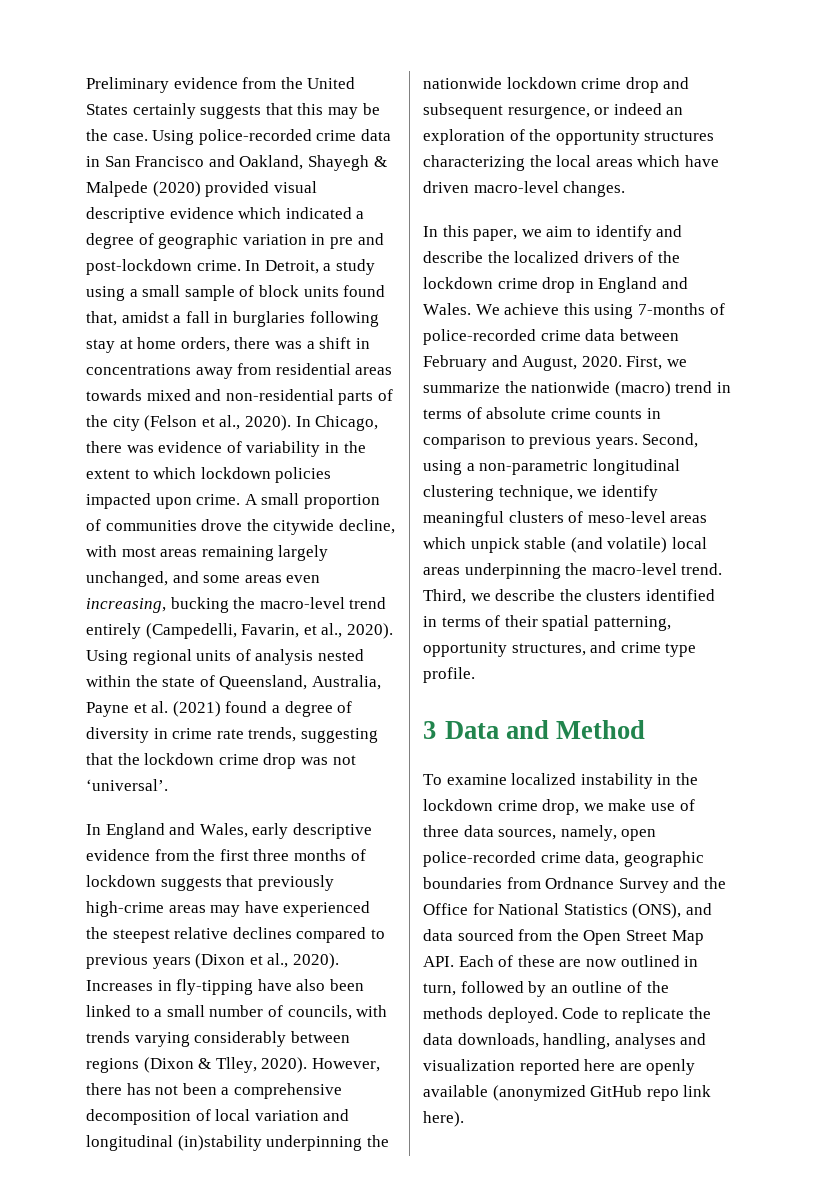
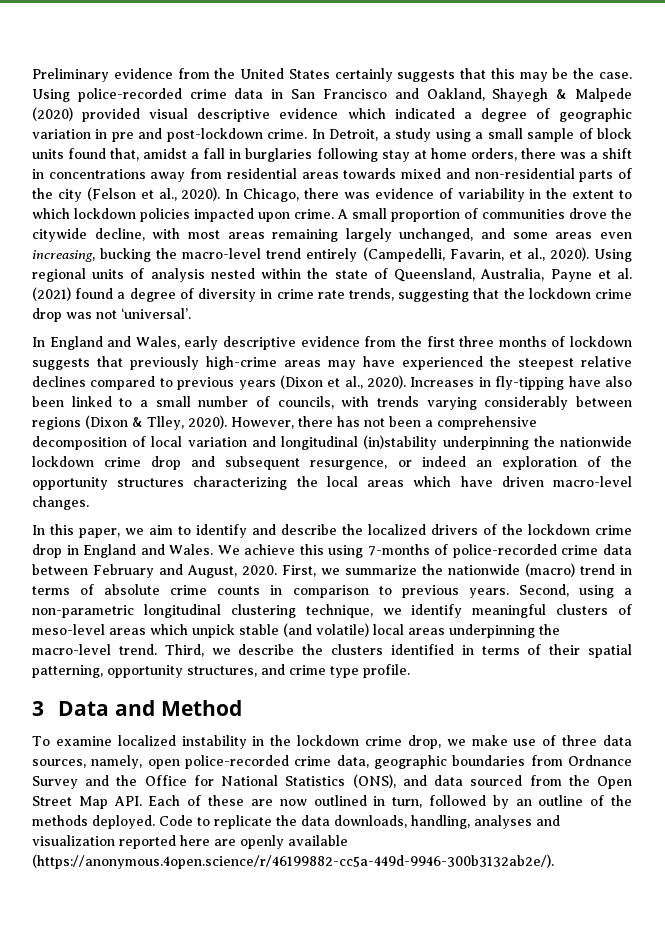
[492,1085,712,1101] [423,1111,464,1127] (anonymized GitHub repo link here). -> [32,854,554,869] (https://anonymous.4open.science/r/46199882-cc5a-449d-9946-300b3132ab2e/).

